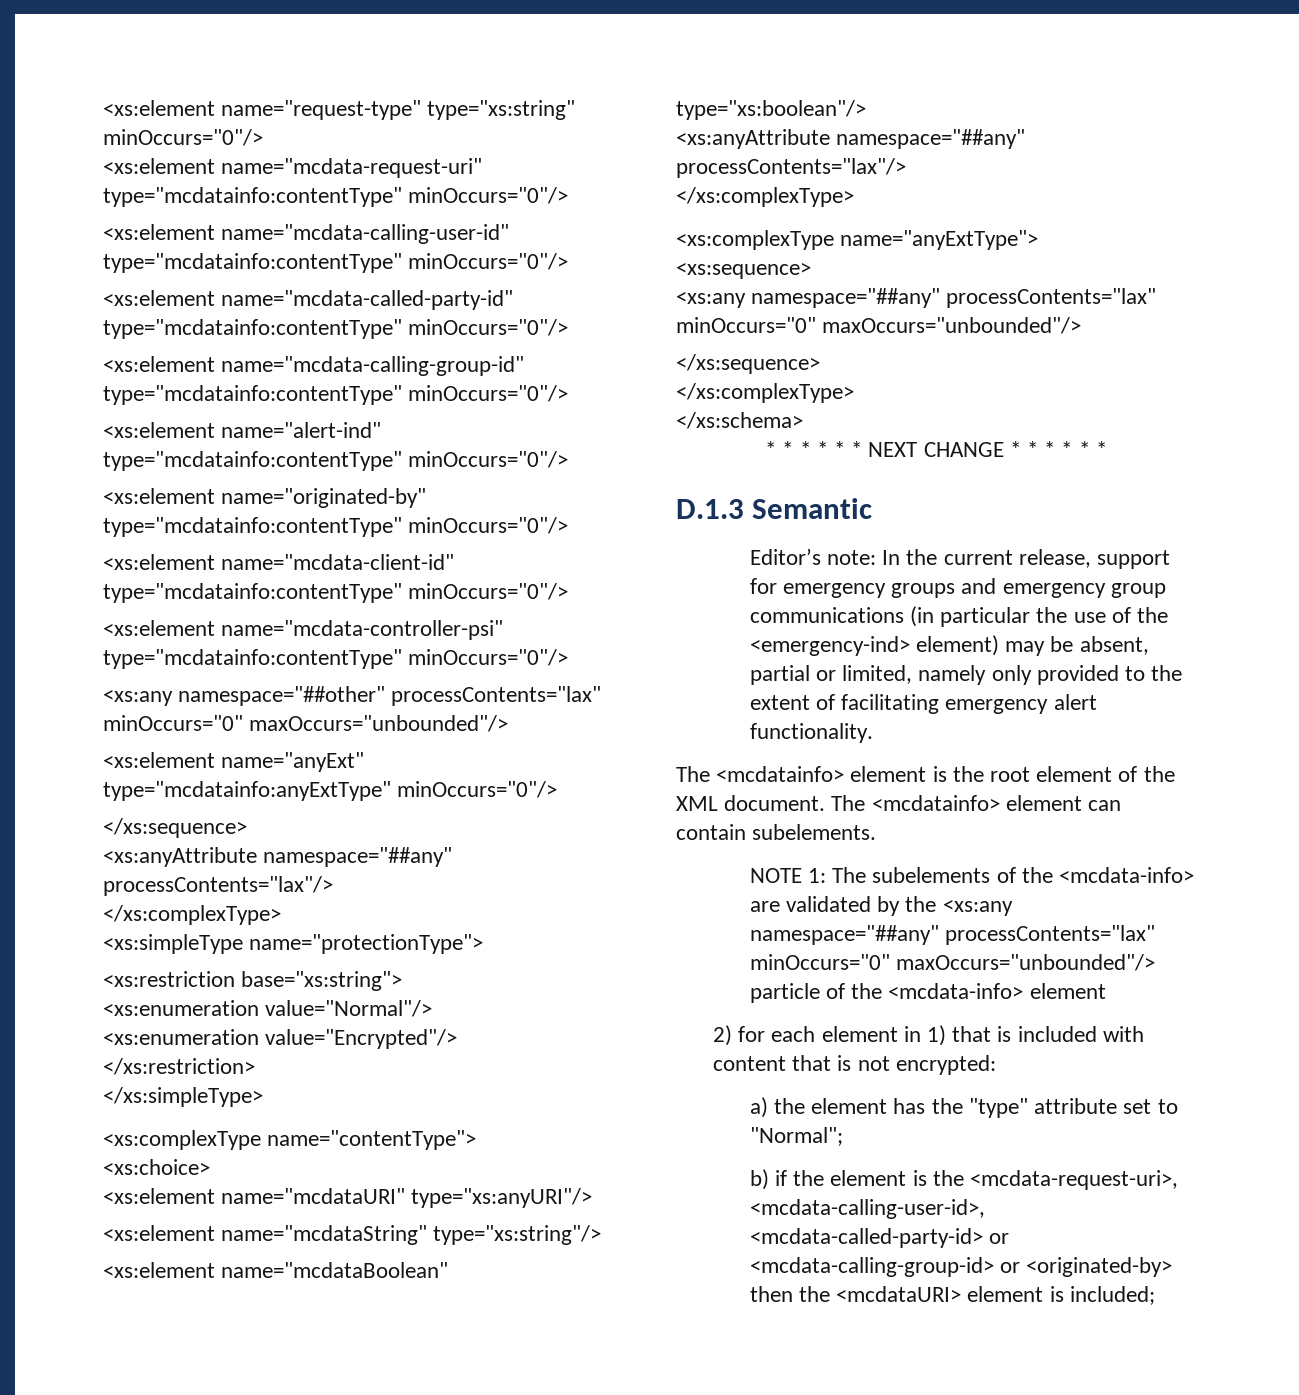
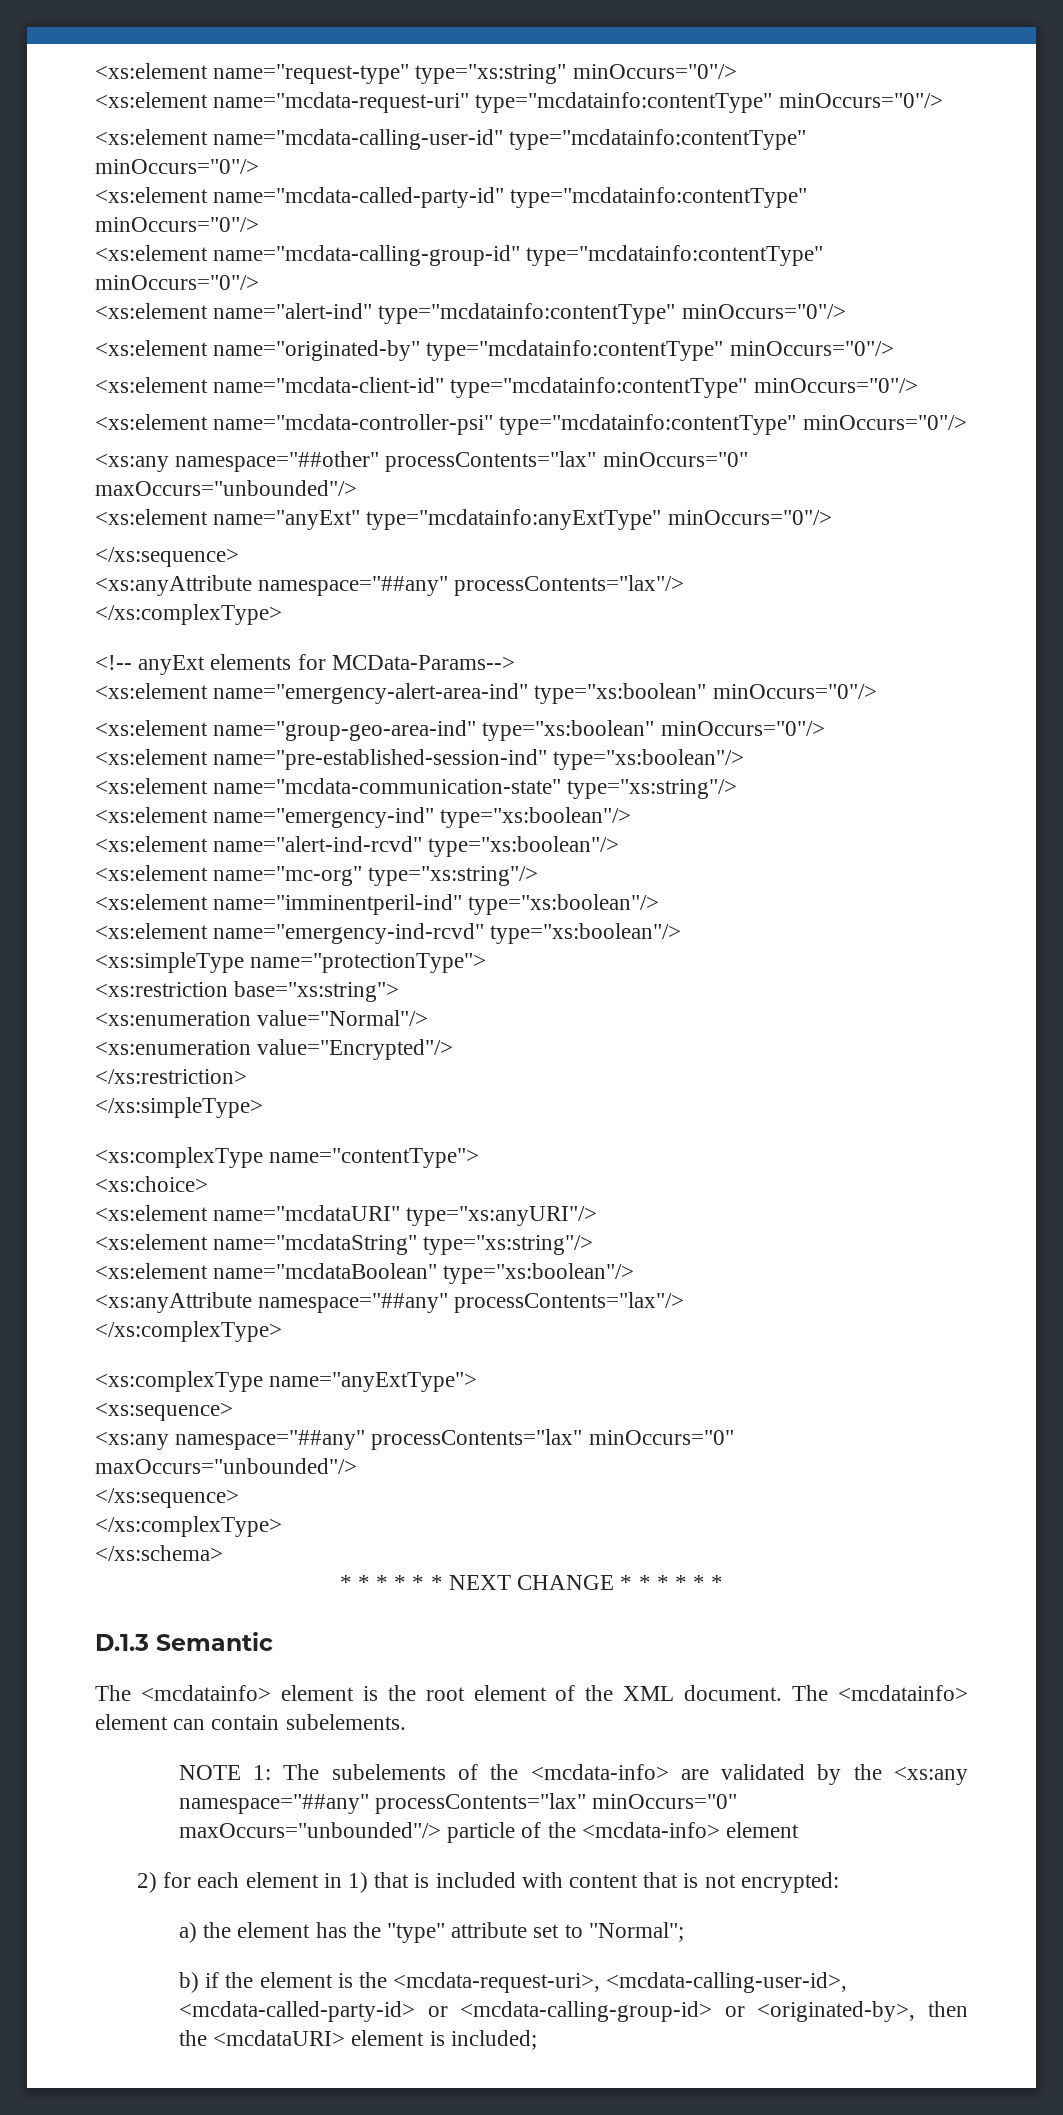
(281, 915) none -> [95,654,515,675] [95,683,877,704] [95,720,825,741] [95,749,745,770] [95,778,738,799] [95,807,632,828] [95,836,620,857] [95,865,539,886] [95,894,660,915] [95,923,682,944] // <!-- anyExt elements for MCData-Params--> // <xs:element name="emergency-alert-area-ind" type="xs:boolean" minOccurs="0"/> // <xs:element name="group-geo-area-ind" type="xs:boolean" minOccurs="0"/> // <xs:element name="pre-established-session-ind" type="xs:boolean"/> // <xs:element name="mcdata-communication-state" type="xs:string"/> // <xs:element name="emergency-ind" type="xs:boolean"/> // <xs:element name="alert-ind-rcvd" type="xs:boolean"/> // <xs:element name="mc-org" type="xs:string"/> // <xs:element name="imminentperil-ind" type="xs:boolean"/> // <xs:element name="emergency-ind-rcvd" type="xs:boolean"/>
[749,548,1171,569] [749,578,1166,598] [749,606,1169,627] [749,635,1149,656] [749,665,1183,685] [749,694,1097,714] [749,723,873,743] // Editor’s note: In the current release, support for emergency groups and emergency group communications (in particular the use of the <emergency-ind> element) may be absent, partial or limited, namely only provided to the extent of facilitating emergency alert functionality. -> (273, 1641) none
[1026,1257,1173,1277] <originated-by> -> [757,2001,916,2022] <originated-by>,

